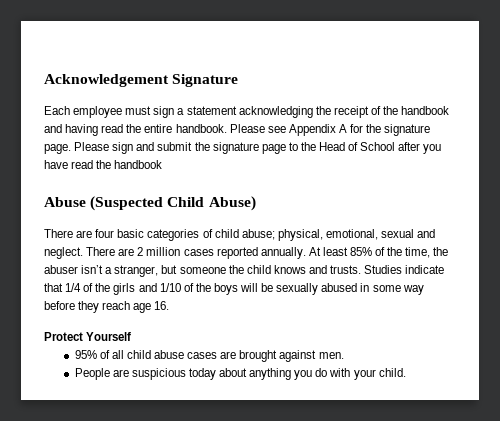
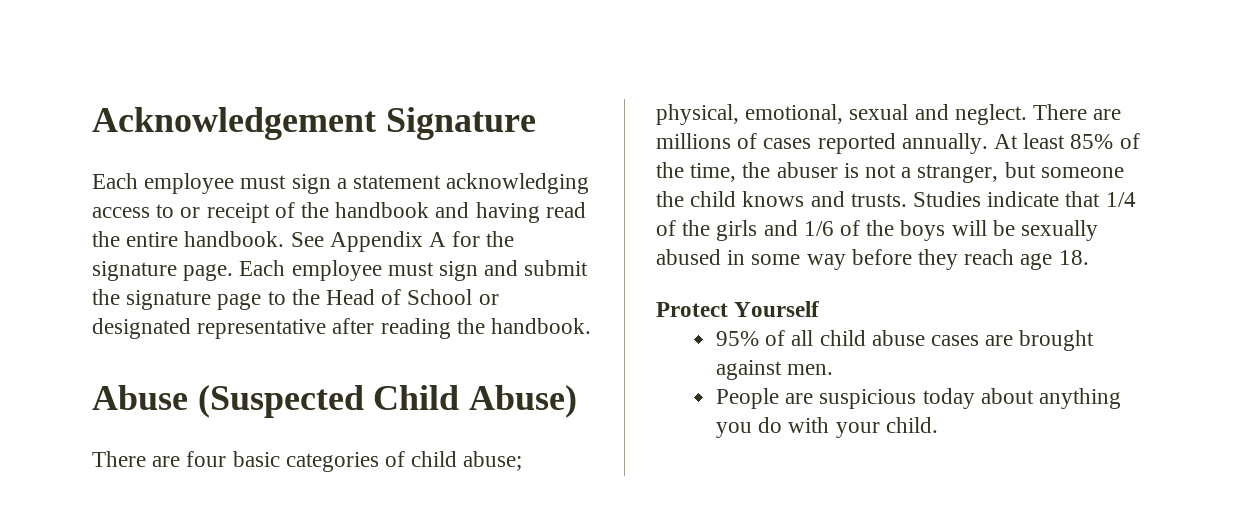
[315,106,331,115] the -> [92,204,201,218] access to or
[229,124,286,133] Please see -> [290,232,324,247] See
[74,142,110,151] Please -> [239,260,434,281] Each employee must
[398,142,442,154] [44,160,163,169] after you have read the handbook -> [478,294,499,305] [92,318,592,339] or designated representative after reading the handbook.
[137,247,181,256] 2 million -> [656,133,758,149] millions of
[81,265,104,274] isn’t -> [843,163,897,178] is not
[159,283,181,292] 1/10 -> [803,221,834,236] 1/6
[154,301,170,310] 16. -> [1058,250,1089,265] 18.

